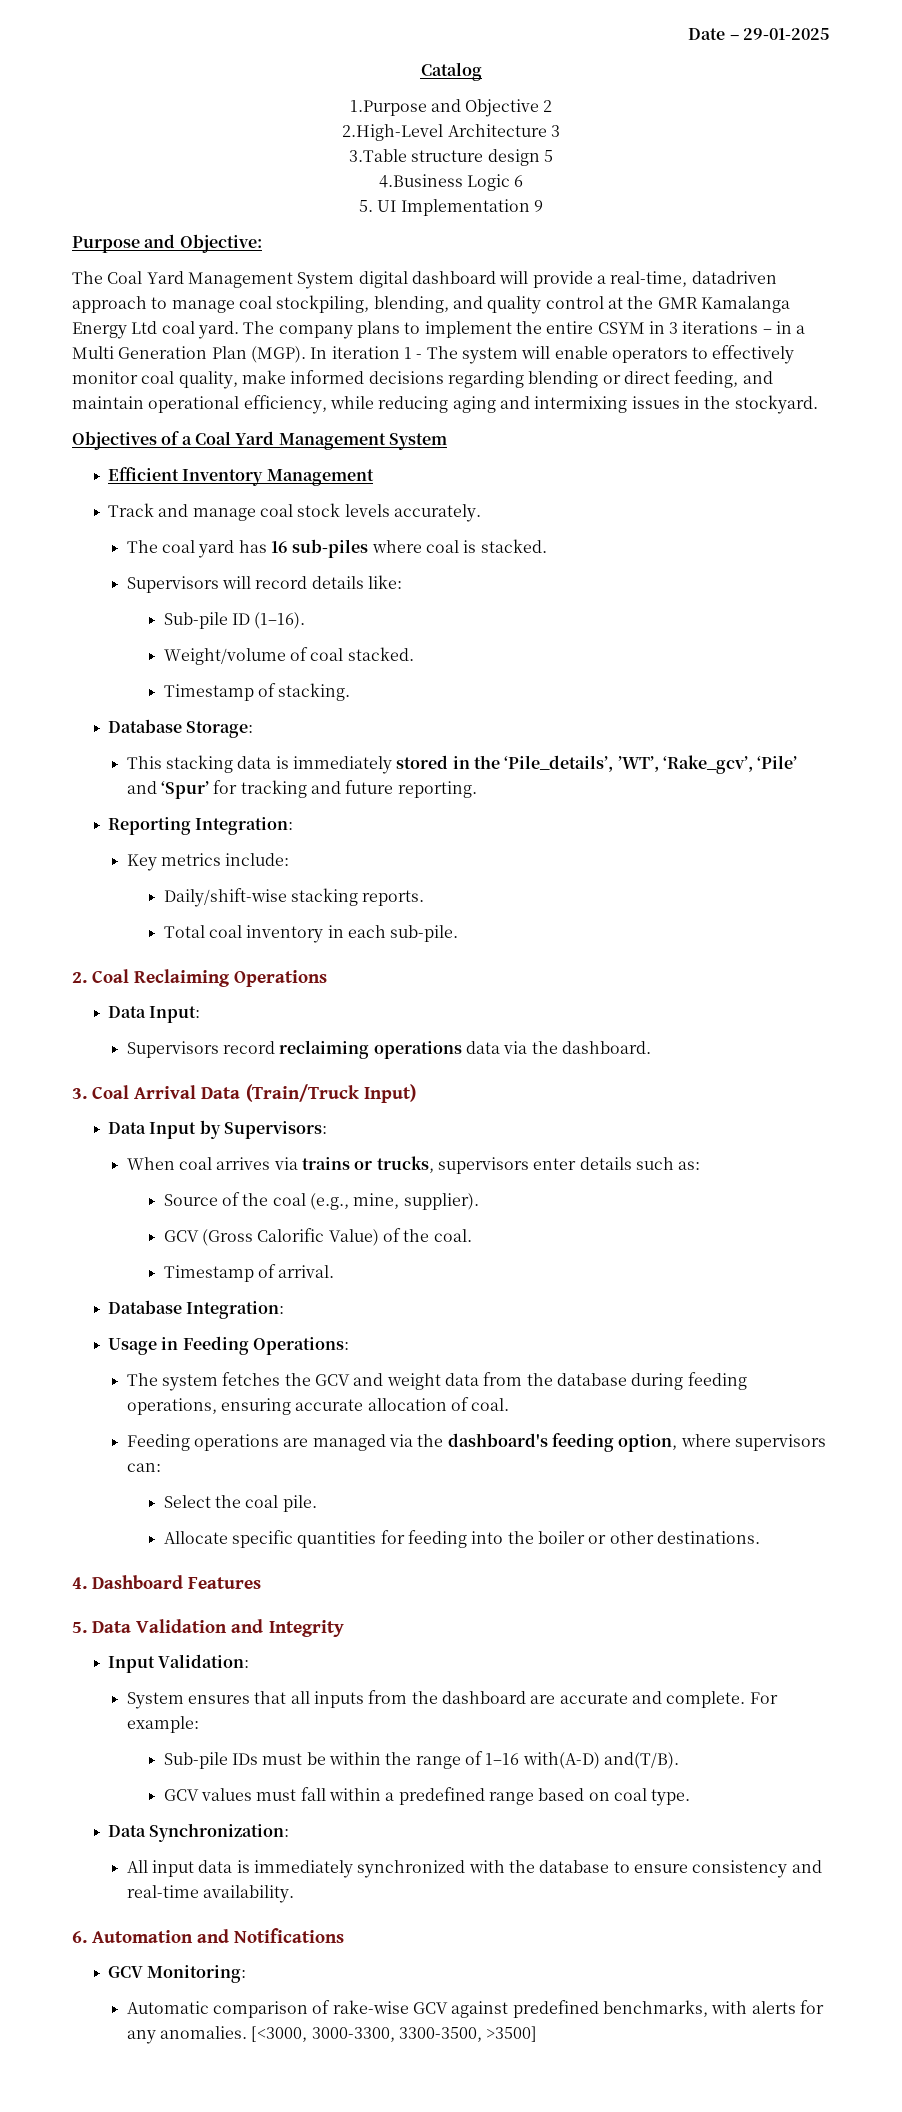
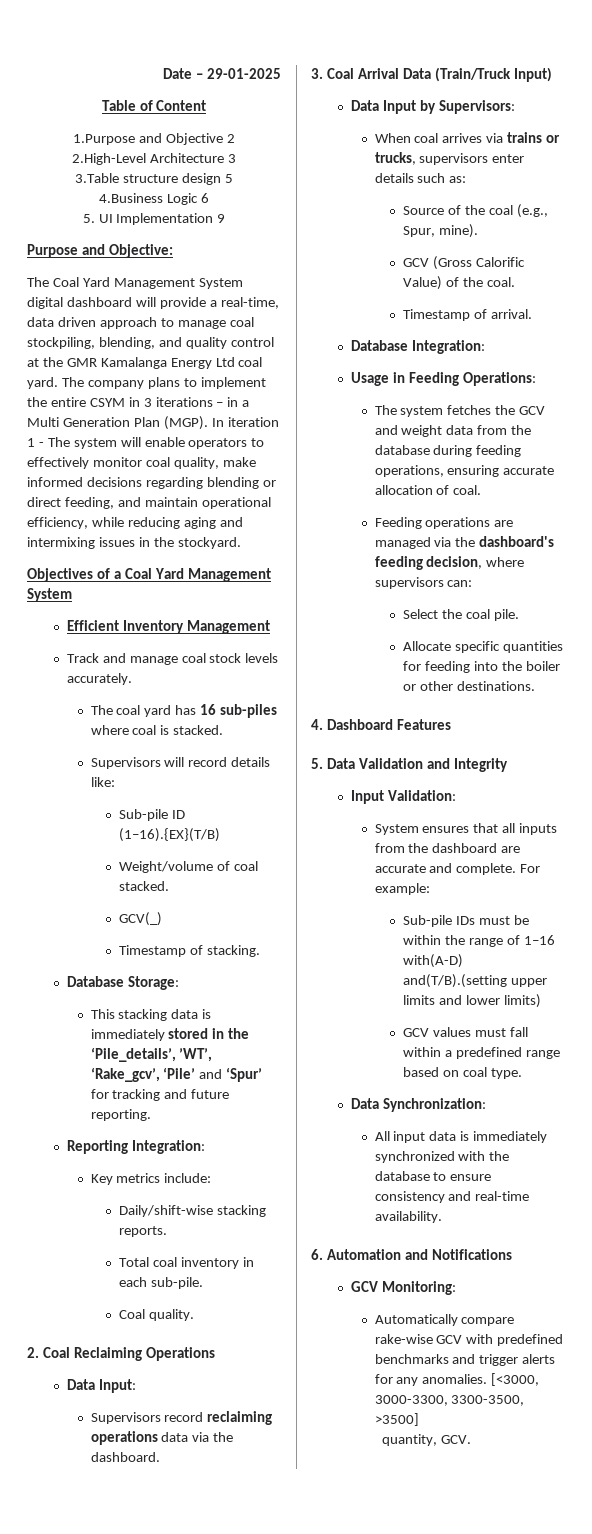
[420,62,482,81] Catalog -> [101,100,207,111] Table of Content
[691,271,777,284] datadriven -> [27,317,96,327] data driven
[254,612,306,629] (1–16). -> [119,828,221,842] (1–16).{EX}(T/B)
(414, 654) none -> [119,912,163,926] // GCV(_)
(459, 933) none -> [119,1309,195,1321] // Coal quality.
[353,1193,479,1210] mine, supplier). -> [403,224,479,238] Spur, mine).
[618,1434,678,1452] option, -> [426,556,483,569] decision,
[603,1752,679,1769] and(T/B). -> [403,974,548,988] [403,994,541,1008] and(T/B).(setting upper limits and lower limits)
[126,2000,748,2018] Automatic comparison of rake-wise GCV against predefined benchmarks, with -> [374,1314,515,1326] [374,1334,564,1346] [374,1354,519,1366] Automatically compare rake-wise GCV with predefined benchmarks and trigger
(538, 2034) none -> [382,1434,472,1446] // quantity, GCV.

